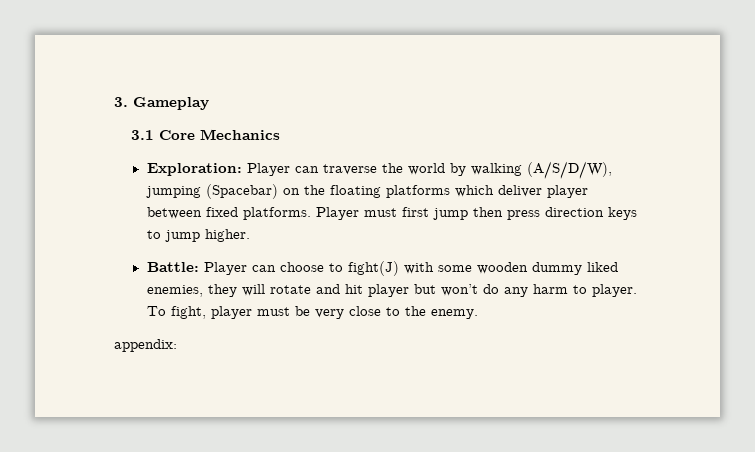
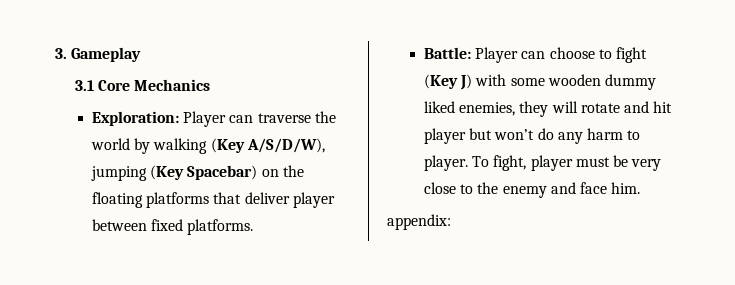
[526,161,612,179] [145,184,278,199] (A/S/D/W), jumping (Spacebar) -> [210,138,325,153] [91,165,258,181] (Key A/S/D/W), jumping (Key Spacebar)
[454,185,494,197] which -> [213,192,242,204] that
[315,207,637,220] [146,229,250,242] Player must first jump then press direction keys to jump higher. -> (254, 227) none
[347,261,399,276] fight(J) -> [616,47,648,63] [424,74,473,90] fight (Key J)
[430,309,478,319] enemy. -> [502,182,641,198] enemy and face him.

